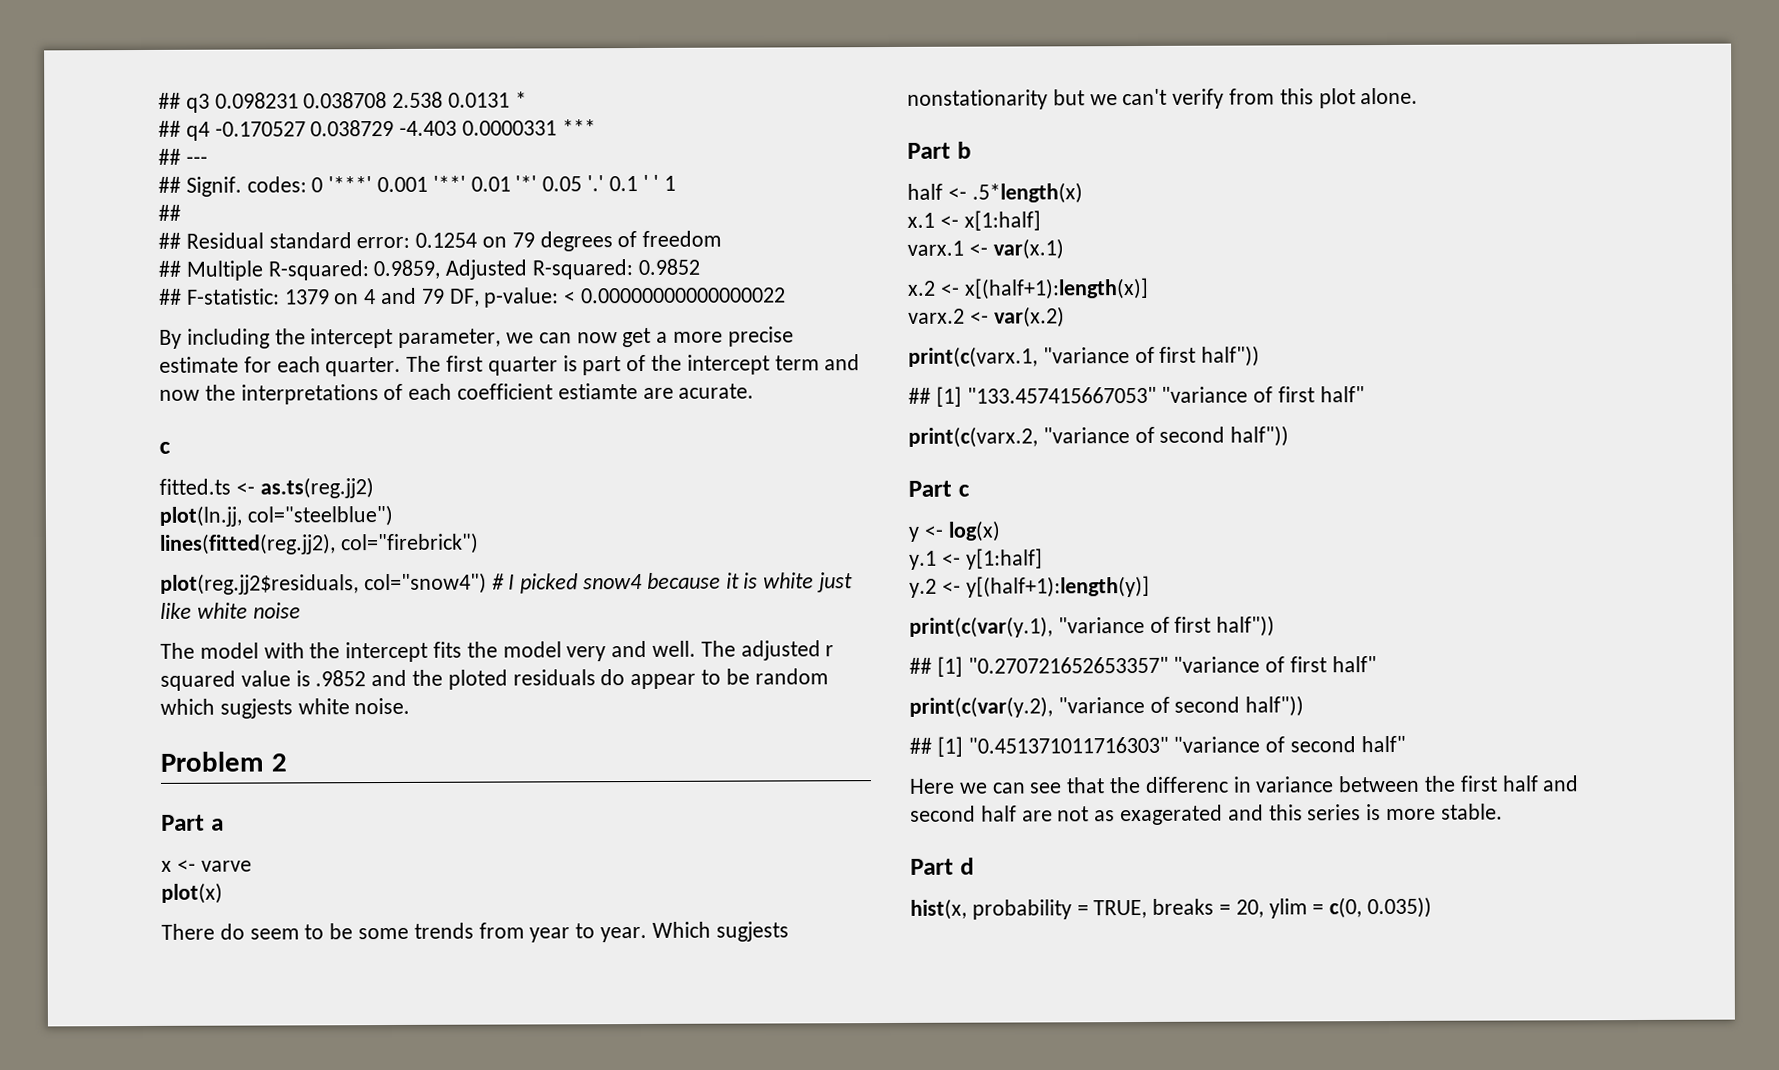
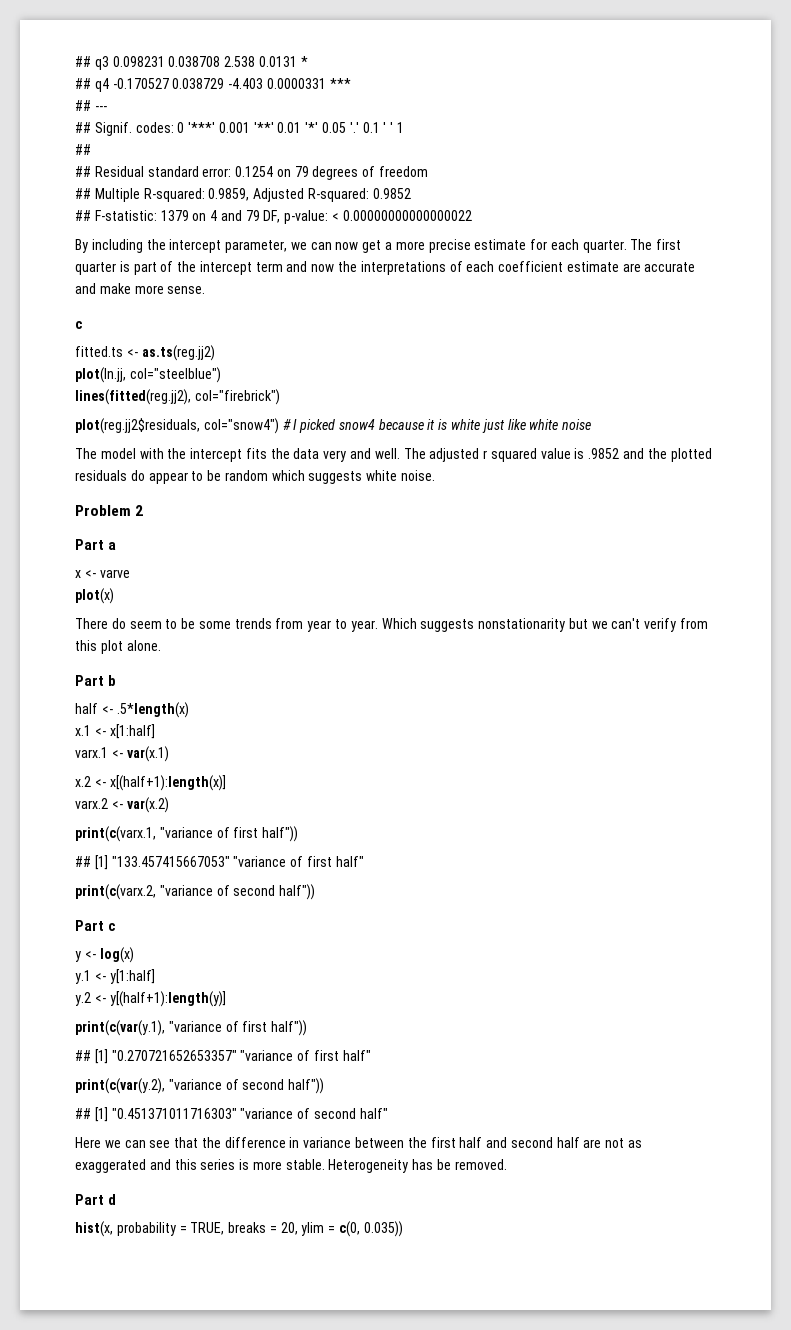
[557,383,755,400] estiamte are acurate. -> [566,261,696,272] [75,283,206,294] estimate are accurate and make more sense.
[502,641,562,658] model -> [293,448,320,459] data
[447,669,508,690] ploted -> [670,448,712,462] plotted
[219,698,293,719] sugjests -> [308,471,363,484] suggests
[715,921,789,942] sugjests -> [420,619,475,632] suggests
[1144,776,1229,793] differenc -> [224,1137,286,1148] difference
[1120,804,1224,826] exagerated -> [75,1159,146,1173] exaggerated
(1503, 811) none -> [328,1159,507,1173] Heterogeneity has be removed.

